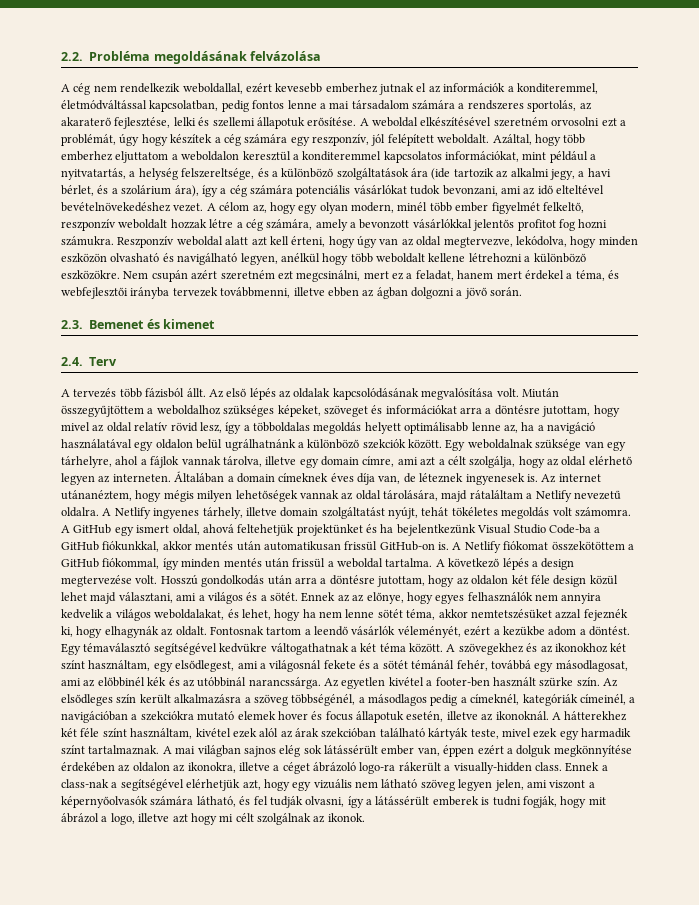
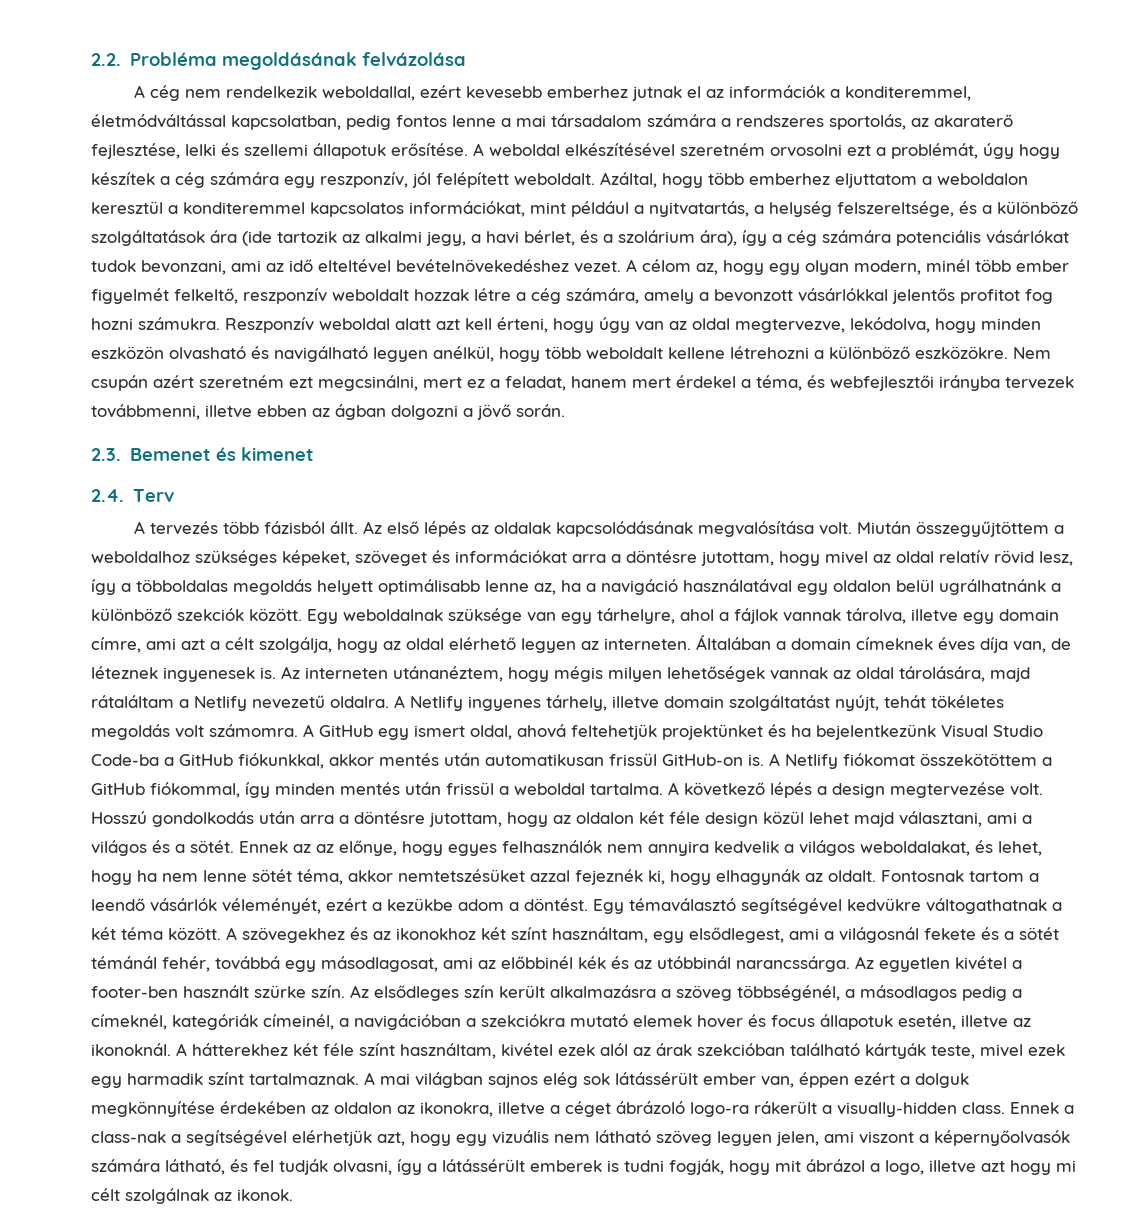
[240,253,320,265] legyen, anélkül -> [373,346,494,362] legyen anélkül,
[558,474,601,482] internet -> [305,667,388,679] interneten

